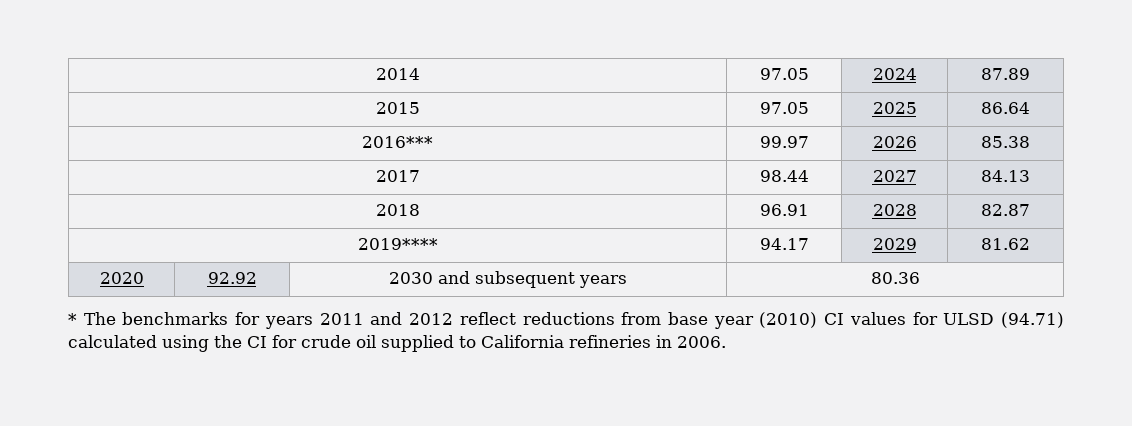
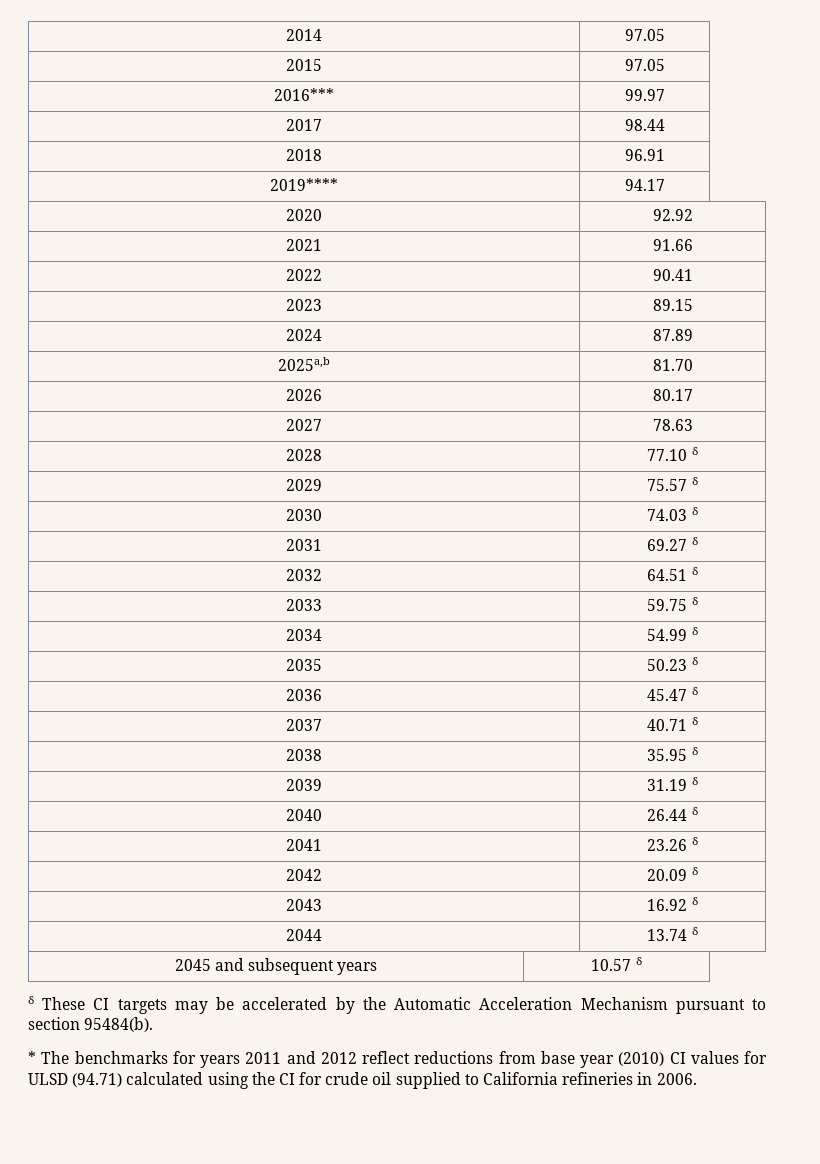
[872,68,917,80] [981,68,1030,80] [375,102,420,114] [759,102,809,114] [872,102,917,114] [981,102,1030,114] [362,136,433,148] [759,136,809,148] [872,136,917,148] [981,136,1030,148] [375,170,420,182] [759,170,809,182] [872,170,917,182] [981,170,1030,182] [375,204,420,216] [759,204,809,216] [872,204,917,216] [981,204,1030,216] [357,238,438,250] [759,238,809,250] [872,238,917,250] [981,238,1030,250] [99,272,144,284] [207,272,257,284] [388,271,627,288] [870,272,920,284] | 2024 | 87.89 // 2015 | 97.05 | 2025 | 86.64 // 2016*** | 99.97 | 2026 | 85.38 // 2017 | 98.44 | 2027 | 84.13 // 2018 | 96.91 | 2028 | 82.87 // 2019**** | 94.17 | 2029 | 81.62 // 2020 | 92.92 | 2030 and subsequent years | 80.36 -> [286,59,322,71] [624,59,665,71] [274,88,334,101] [624,89,665,101] [286,119,322,131] [624,119,665,131] [286,149,322,161] [624,149,665,161] [270,178,338,191] [624,179,665,191] [286,209,322,221] [652,209,693,221] [286,239,322,251] [652,239,693,251] [286,269,322,281] [652,269,693,281] [286,299,322,311] [652,299,693,311] [286,329,322,341] [652,329,693,341] [278,357,330,371] [652,359,693,371] [286,389,322,401] [652,389,693,401] [286,419,322,431] [652,419,693,431] [286,449,322,461] [647,447,698,461] [286,479,322,491] [647,477,698,491] [286,509,322,521] [647,507,698,521] [286,539,322,551] [647,537,698,551] [286,569,322,581] [647,567,698,581] [286,599,322,611] [647,597,698,611] [286,629,322,641] [647,627,698,641] [286,659,322,671] [647,657,698,671] [286,689,322,701] [647,687,698,701] [286,719,322,731] [647,717,698,731] [286,749,322,761] [647,747,698,761] [286,779,322,791] [647,777,698,791] [286,809,322,821] [647,807,698,821] [286,839,322,851] [647,837,698,851] [286,869,322,881] [647,867,698,881] [286,899,322,911] [647,897,698,911] [286,929,322,941] [647,927,698,941] [174,958,378,975] [591,957,642,971] [28,996,767,1014] [28,1017,154,1032] // 2015 | 97.05 // 2016*** | 99.97 // 2017 | 98.44 // 2018 | 96.91 // 2019**** | 94.17 // 2020 | 92.92 // 2021 | 91.66 // 2022 | 90.41 // 2023 | 89.15 // 2024 | 87.89 // 2025a,b | 81.70 // 2026 | 80.17 // 2027 | 78.63 // 2028 | 77.10 δ // 2029 | 75.57 δ // 2030 | 74.03 δ // 2031 | 69.27 δ // 2032 | 64.51 δ // 2033 | 59.75 δ // 2034 | 54.99 δ // 2035 | 50.23 δ // 2036 | 45.47 δ // 2037 | 40.71 δ // 2038 | 35.95 δ // 2039 | 31.19 δ // 2040 | 26.44 δ // 2041 | 23.26 δ // 2042 | 20.09 δ // 2043 | 16.92 δ // 2044 | 13.74 δ // 2045 and subsequent years | 10.57 δ // δ These CI targets may be accelerated by the Automatic Acceleration Mechanism pursuant to section 95484(b).

